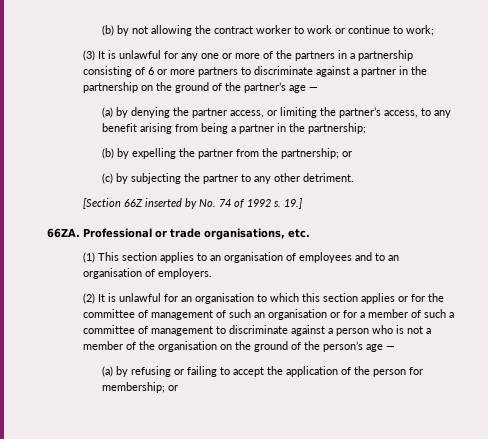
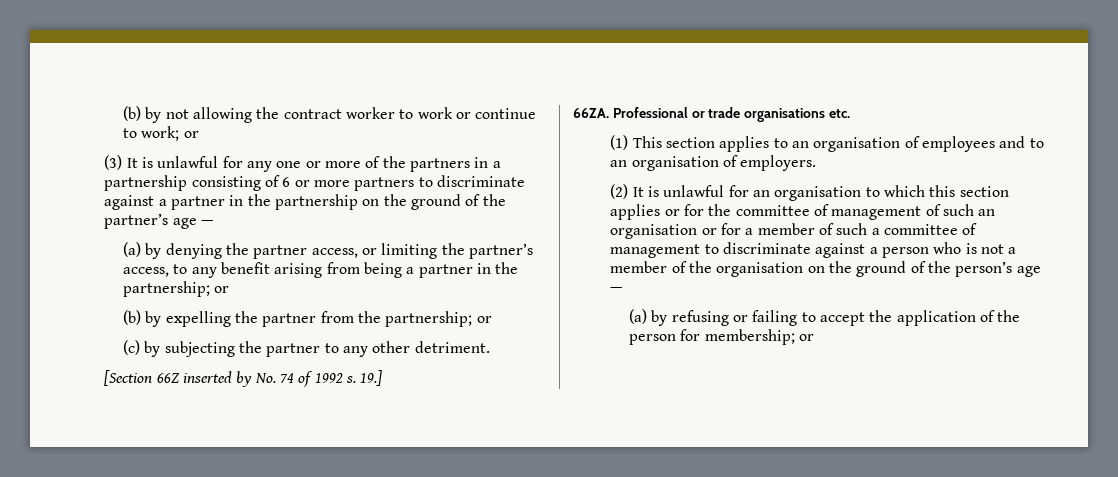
(434, 30) none -> [183,131,199,138] or
(366, 128) none -> [214,286,230,293] or
[204,228,285,240] organisations, -> [744,108,826,122] organisations

